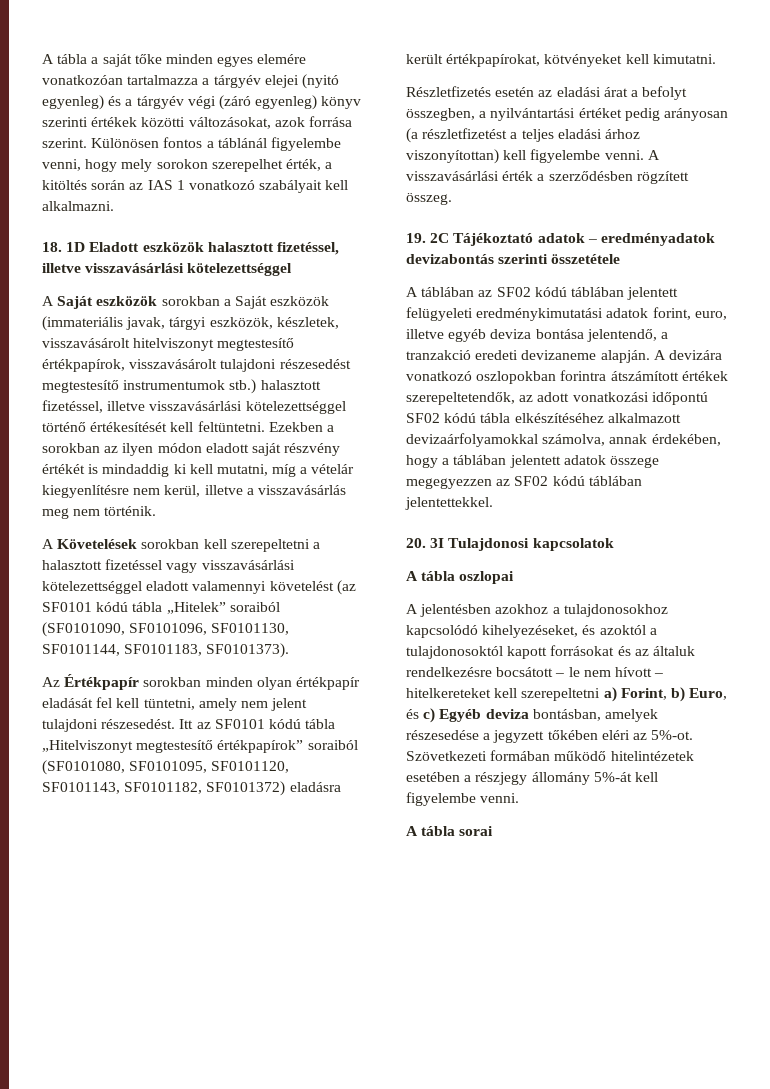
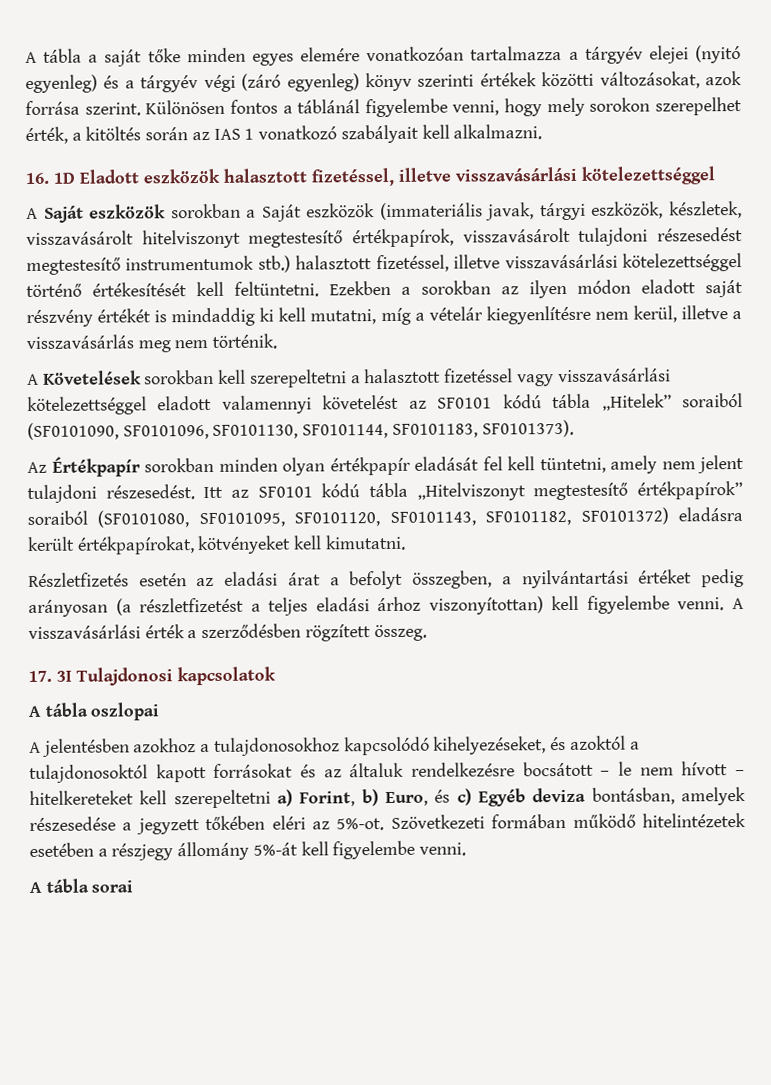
[42,242,62,252] 18. -> [25,172,49,185] 16.
[336,580,356,595] (az -> [408,400,427,409] az
[406,233,715,246] [406,254,621,264] [406,287,679,300] [406,307,727,321] [406,329,668,342] [406,350,722,363] [406,370,728,384] [406,392,708,405] [406,413,681,423] [406,433,721,447] [406,455,659,468] [406,476,642,489] [405,497,493,510] [406,538,426,548] 19. 2C Tájékoztató adatok – eredményadatok devizabontás szerinti összetétele // A táblában az SF02 kódú táblában jelentett felügyeleti eredménykimutatási adatok forint, euro, illetve egyéb deviza bontása jelentendő, a tranzakció eredeti devizaneme alapján. A devizára vonatkozó oszlopokban forintra átszámított értékek szerepeltetendők, az adott vonatkozási időpontú SF02 kódú tábla elkészítéséhez alkalmazott devizaárfolyamokkal számolva, annak érdekében, hogy a táblában jelentett adatok összege megegyezzen az SF02 kódú táblában jelentettekkel. // 20. -> [28,670,52,682] 17.

